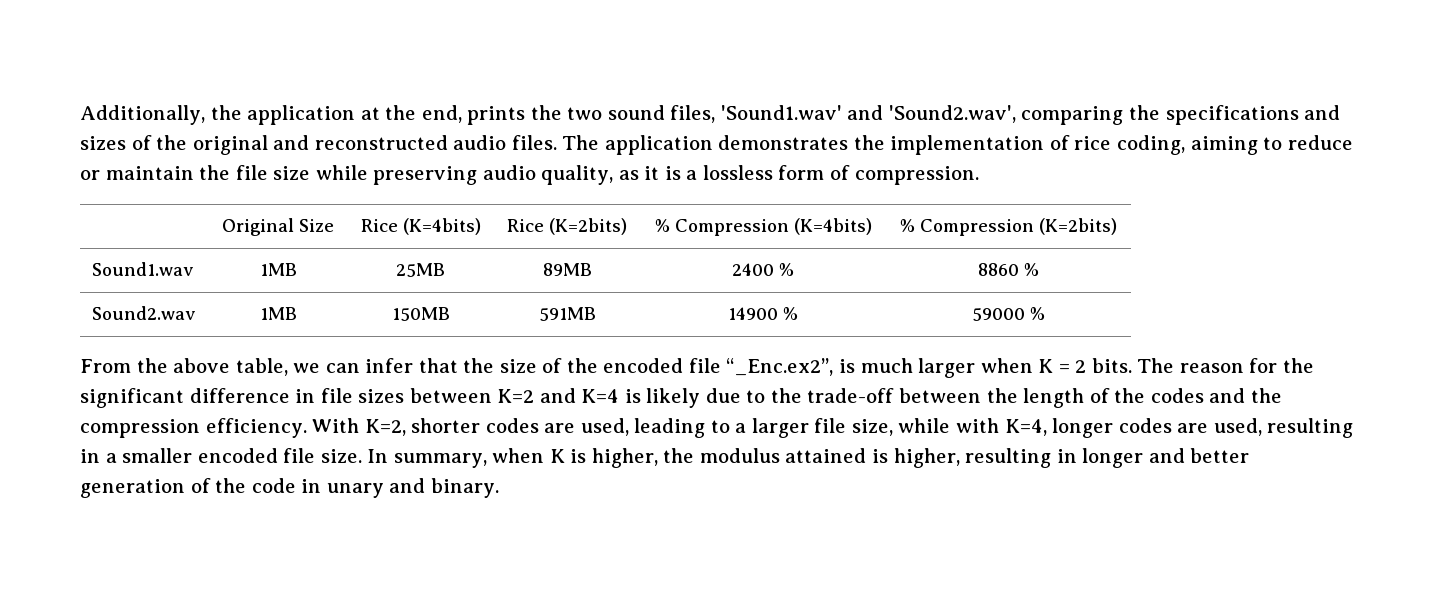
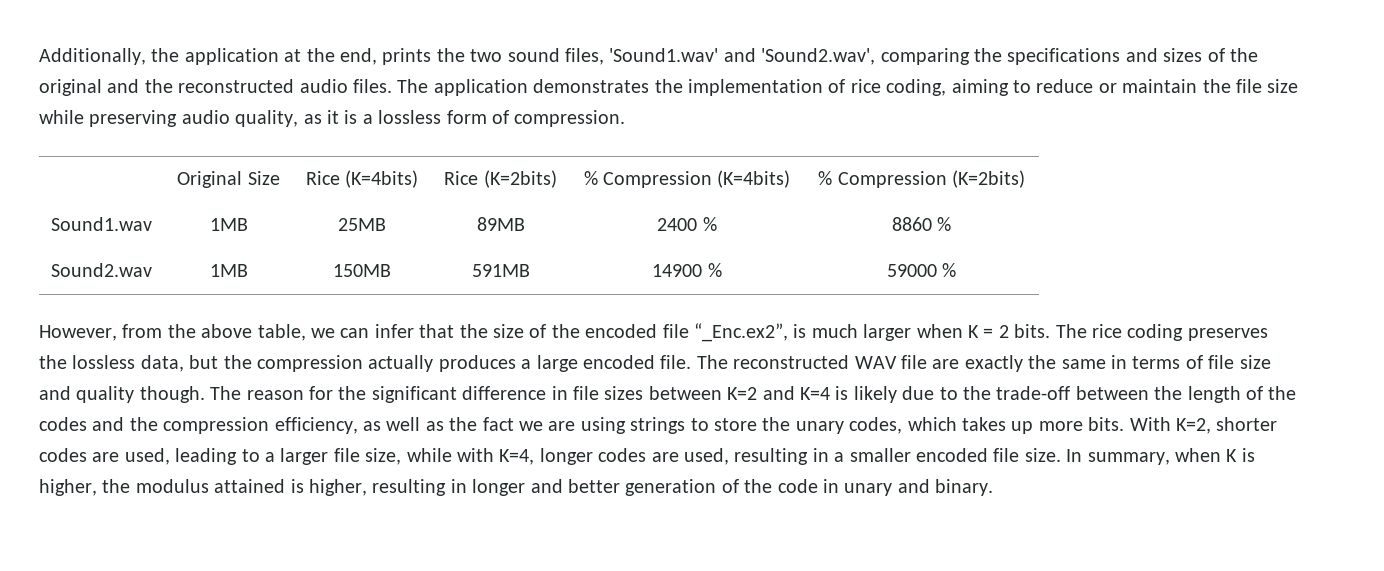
(310, 142) none -> [144,79,173,93] the
[80,359,131,373] From -> [39,324,163,341] However, from
(1175, 365) none -> [1091,324,1268,341] [39,355,1271,372] [39,386,242,403] rice coding preserves the lossless data, but the compression actually produces a large encoded file. The reconstructed WAV file are exactly the same in terms of file size and quality though. The
[205,418,307,438] efficiency. -> [274,417,1125,434] efficiency, as well as the fact we are using strings to store the unary codes, which takes up more bits.

